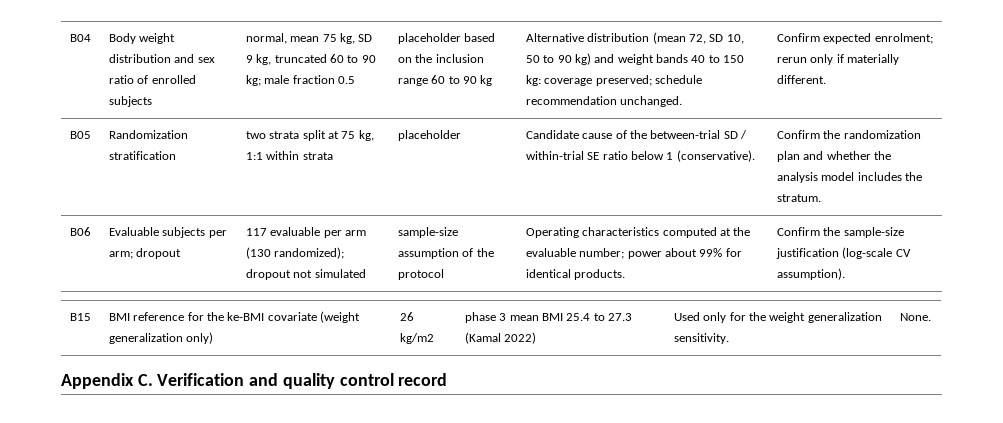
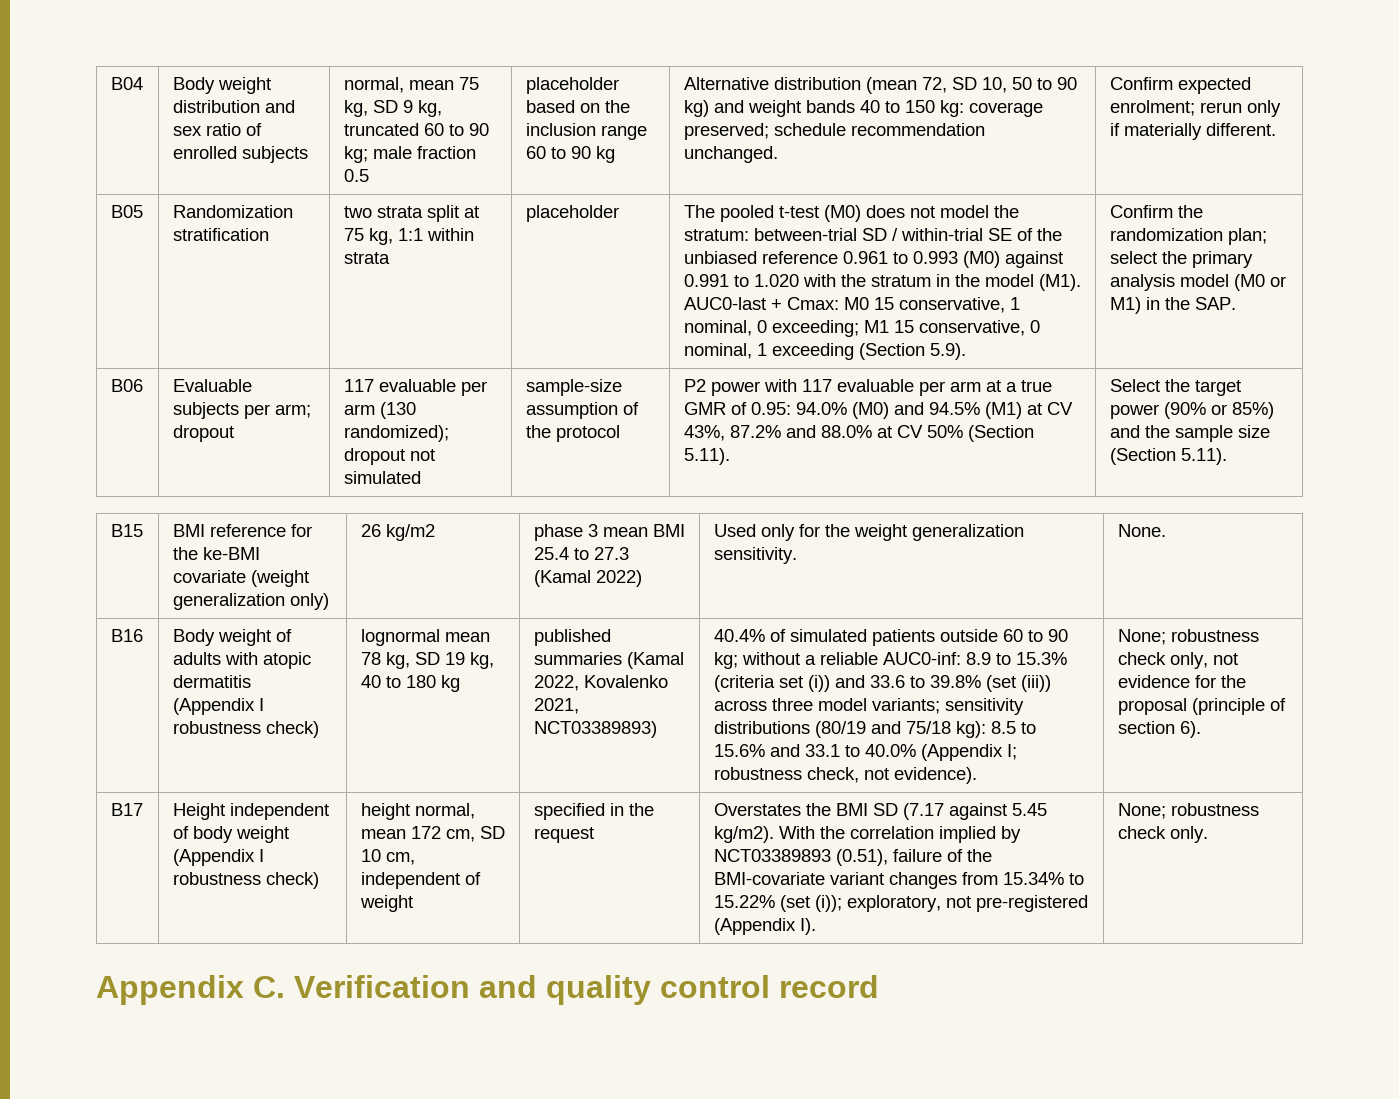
[525,130,647,139] Candidate cause of the -> [683,205,1019,222] [683,229,749,241] The pooled t-test (M0) does not model the stratum:
[602,150,755,162] [776,130,921,139] [776,151,891,162] [776,172,922,183] [776,194,821,202] ratio below 1 (conservative). | Confirm the randomization plan and whether the analysis model includes the stratum. -> [1016,228,1062,241] [683,251,1063,268] [683,274,1081,291] [683,297,1020,313] [683,320,1040,337] [683,343,966,360] [1109,205,1203,218] [1109,228,1267,245] [1109,251,1253,268] [1109,274,1286,291] [1109,297,1236,314] of the unbiased reference 0.961 to 0.993 (M0) against 0.991 to 1.020 with the stratum in the model (M1). AUC0-last + Cmax: M0 15 conservative, 1 nominal, 0 exceeding; M1 15 conservative, 0 nominal, 1 exceeding (Section 5.9). | Confirm the randomization plan; select the primary analysis model (M0 or M1) in the SAP.
[525,227,751,238] [525,248,742,259] [525,269,626,280] [776,227,904,238] [775,247,911,259] [776,268,845,280] Operating characteristics computed at the evaluable number; power about 99% for identical products. | Confirm the sample-size justification (log-scale CV assumption). -> [683,379,1052,396] [683,402,1073,419] [683,425,1034,442] [683,448,730,465] [1109,379,1241,396] [1109,402,1274,419] [1109,425,1270,442] [1109,448,1227,465] P2 power with 117 evaluable per arm at a true GMR of 0.95: 94.0% (M0) and 94.5% (M1) at CV 43%, 87.2% and 88.0% at CV 50% (Section 5.11). | Select the target power (90% or 85%) and the sample size (Section 5.11).
(931, 317) none -> [110,629,143,642] [172,629,292,646] [172,652,311,669] [172,675,251,688] [172,698,264,715] [172,721,319,738] [360,629,490,646] [360,652,494,669] [360,675,460,692] [533,629,611,646] [533,652,684,669] [533,675,668,691] [533,698,579,714] [533,721,657,738] [713,629,1068,646] [713,652,1067,669] [713,675,1051,692] [713,698,1024,715] [713,721,1036,738] [713,744,1017,761] [713,767,977,784] [1117,629,1259,645] [1117,652,1238,669] [1117,675,1246,688] [1117,698,1286,715] [1117,721,1201,738] [110,803,143,816] [172,803,329,820] [172,826,289,843] [172,849,264,866] [172,872,319,889] [360,803,475,820] [360,826,505,842] [360,849,415,865] [360,872,481,889] [359,895,413,912] [533,803,654,820] [533,827,594,843] [713,803,1047,820] [713,826,1021,843] [713,849,992,866] [713,872,1084,889] [713,895,1088,912] [713,918,816,935] [1117,803,1259,819] [1117,826,1208,843] // B16 | Body weight of adults with atopic dermatitis (Appendix I robustness check) | lognormal mean 78 kg, SD 19 kg, 40 to 180 kg | published summaries (Kamal 2022, Kovalenko 2021, NCT03389893) | 40.4% of simulated patients outside 60 to 90 kg; without a reliable AUC0-inf: 8.9 to 15.3% (criteria set (i)) and 33.6 to 39.8% (set (iii)) across three model variants; sensitivity distributions (80/19 and 75/18 kg): 8.5 to 15.6% and 33.1 to 40.0% (Appendix I; robustness check, not evidence). | None; robustness check only, not evidence for the proposal (principle of section 6). // B17 | Height independent of body weight (Appendix I robustness check) | height normal, mean 172 cm, SD 10 cm, independent of weight | specified in the request | Overstates the BMI SD (7.17 against 5.45 kg/m2). With the correlation implied by NCT03389893 (0.51), failure of the BMI-covariate variant changes from 15.34% to 15.22% (set (i)); exploratory, not pre-registered (Appendix I). | None; robustness check only.

